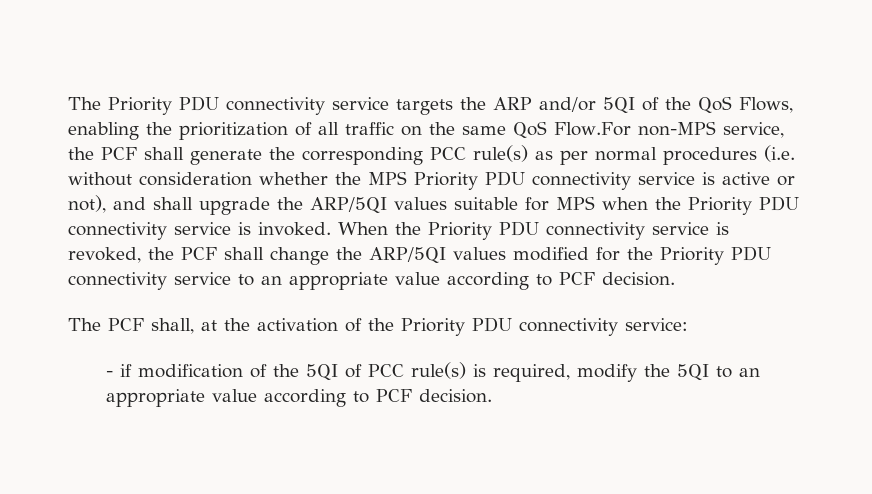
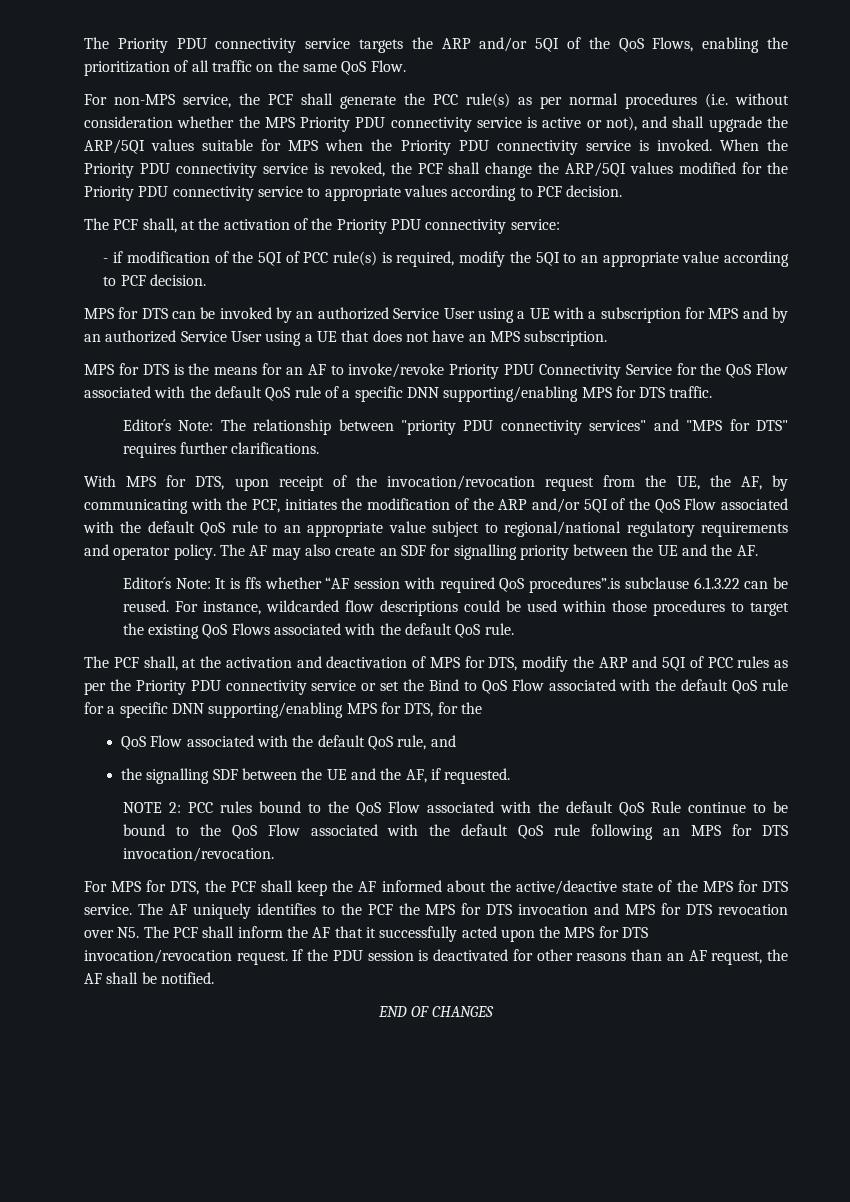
[554,122,631,136] Flow.For -> [370,60,406,72] [84,94,107,105] Flow. // For
[302,147,423,165] corresponding -> (425, 99) none
[261,272,440,290] an appropriate value -> [324,185,447,201] appropriate values
(492, 396) none -> [84,307,789,323] [84,330,608,346] [84,363,789,379] [84,386,713,402] [122,419,788,435] [122,442,320,458] [84,475,788,491] [84,498,788,514] [83,521,788,537] [84,544,758,560] [122,577,788,593] [122,600,789,616] [122,623,514,639] [84,656,788,672] [84,679,789,695] [84,702,482,718] [121,735,456,750] [121,768,511,784] [122,801,788,816] [122,824,789,840] [122,847,274,862] [84,880,788,896] [84,903,789,919] [84,926,649,942] [84,949,789,965] [84,972,214,984] [377,1006,495,1017] // MPS for DTS can be invoked by an authorized Service User using a UE with a subscription for MPS and by an authorized Service User using a UE that does not have an MPS subscription. // MPS for DTS is the means for an AF to invoke/revoke Priority PDU Connectivity Service for the QoS Flow associated with the default QoS rule of a specific DNN supporting/enabling MPS for DTS traffic. // Editor´s Note: The relationship between "priority PDU connectivity services" and "MPS for DTS" requires further clarifications. // With MPS for DTS, upon receipt of the invocation/revocation request from the UE, the AF, by communicating with the PCF, initiates the modification of the ARP and/or 5QI of the QoS Flow associated with the default QoS rule to an appropriate value subject to regional/national regulatory requirements and operator policy. The AF may also create an SDF for signalling priority between the UE and the AF. // Editor´s Note: It is ffs whether “AF session with required QoS procedures”.is subclause 6.1.3.22 can be reused. For instance, wildcarded flow descriptions could be used within those procedures to target the existing QoS Flows associated with the default QoS rule. // The PCF shall, at the activation and deactivation of MPS for DTS, modify the ARP and 5QI of PCC rules as per the Priority PDU connectivity service or set the Bind to QoS Flow associated with the default QoS rule for a specific DNN supporting/enabling MPS for DTS, for the // QoS Flow associated with the default QoS rule, and // the signalling SDF between the UE and the AF, if requested. // NOTE 2: PCC rules bound to the QoS Flow associated with the default QoS Rule continue to be bound to the QoS Flow associated with the default QoS rule following an MPS for DTS invocation/revocation. // For MPS for DTS, the PCF shall keep the AF informed about the active/deactive state of the MPS for DTS service. The AF uniquely identifies to the PCF the MPS for DTS invocation and MPS for DTS revocation over N5. The PCF shall inform the AF that it successfully acted upon the MPS for DTS invocation/revocation request. If the PDU session is deactivated for other reasons than an AF request, the AF shall be notified. // END OF CHANGES

